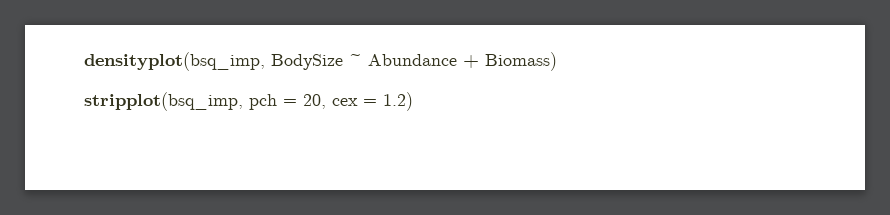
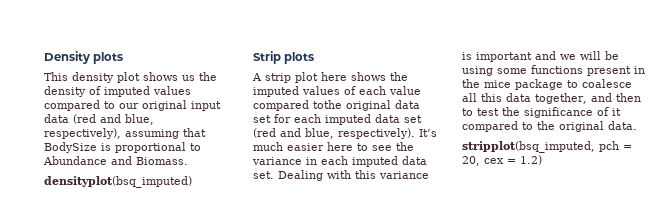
[84,52,557,71] [84,92,243,111] densityplot(bsq_imp, BodySize ~ Abundance + Biomass) // stripplot(bsq_imp, -> [44,51,124,64] [44,72,217,83] [44,86,191,97] [44,100,221,111] [44,114,154,125] [44,128,206,139] [44,142,201,153] [43,156,188,165] [44,176,192,188] [253,51,315,64] [252,72,408,83] [253,86,421,97] [253,100,420,111] [253,114,422,125] [253,128,437,139] [253,142,414,151] [252,156,427,167] [253,170,429,181] [462,51,619,62] [462,65,645,76] [462,79,632,90] [462,93,641,104] [462,107,621,118] [462,121,637,132] [462,141,595,153] Density plots // This density plot shows us the density of imputed values compared to our original input data (red and blue, respectively), assuming that BodySize is proportional to Abundance and Biomass. // densityplot(bsq_imputed) // Strip plots // A strip plot here shows the imputed values of each value compared tothe original data set for each imputed data set (red and blue, respectively). It’s much easier here to see the variance in each imputed data set. Dealing with this variance is important and we will be using some functions present in the mice package to coalesce all this data together, and then to test the significance of it compared to the original data. // stripplot(bsq_imputed,

